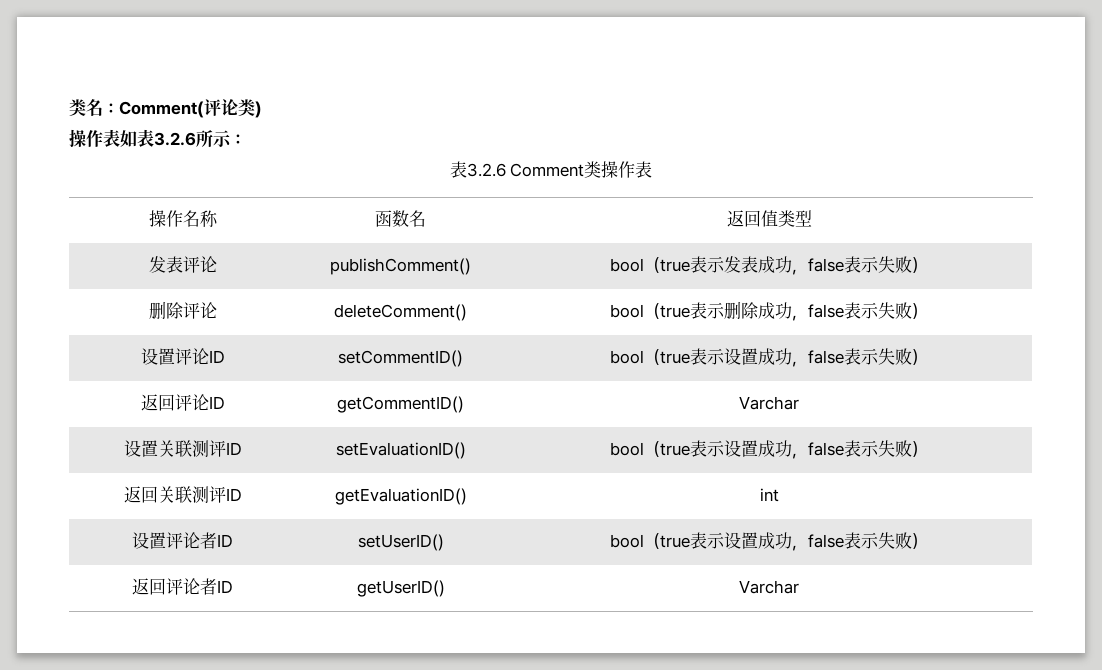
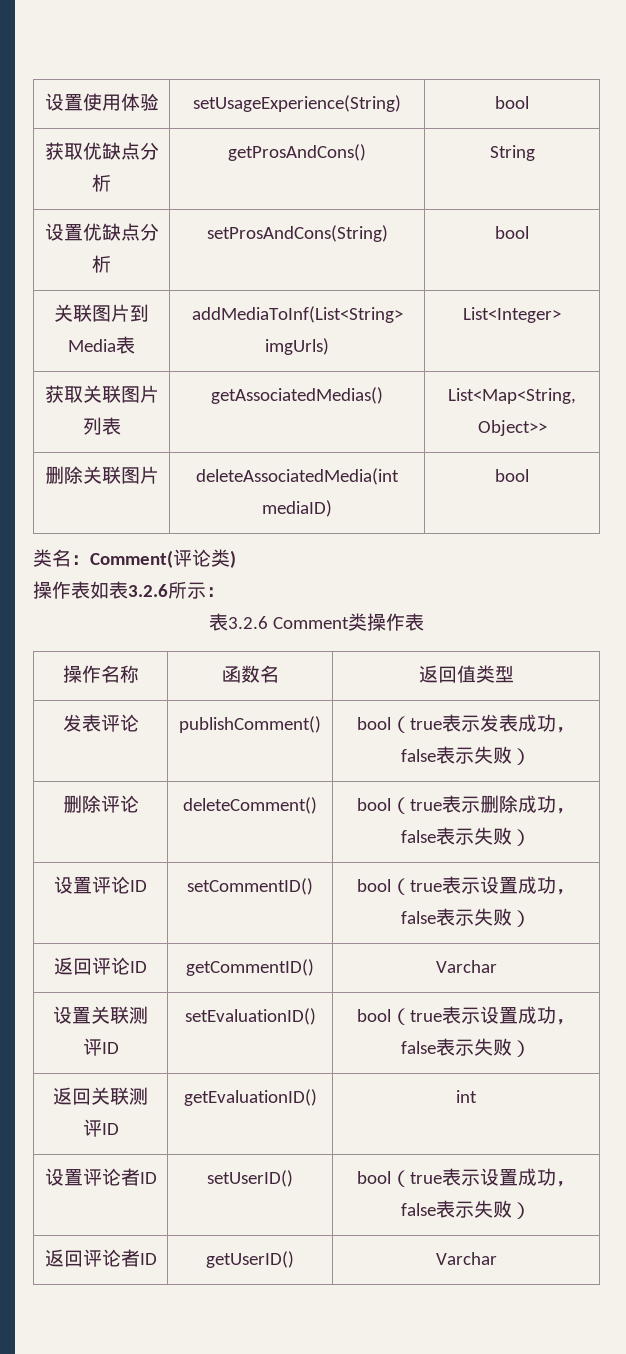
(69, 107) none -> [44,93,159,111] [193,95,401,112] [495,96,529,109] [44,142,159,160] [92,174,111,192] [228,144,366,161] [489,145,535,161] [44,223,159,241] [92,255,111,273] [206,225,388,242] [495,226,529,239] [54,304,149,322] [68,336,135,354] [191,306,403,323] [265,338,329,355] [463,307,561,323] [44,385,159,403] [82,417,121,435] [211,387,383,404] [448,388,576,404] [477,420,547,436] [44,466,159,484] [196,468,399,485] [262,500,332,517] [495,469,529,482] 设置使用体验 | setUsageExperience(String) | bool // 获取优缺点分析 | getProsAndCons() | String // 设置优缺点分析 | setProsAndCons(String) | bool // 关联图片到Media表 | addMediaToInf(List<String> imgUrls) | List<Integer> // 获取关联图片列表 | getAssociatedMedias() | List<Map<String, Object>> // 删除关联图片 | deleteAssociatedMedia(int mediaID) | bool //

